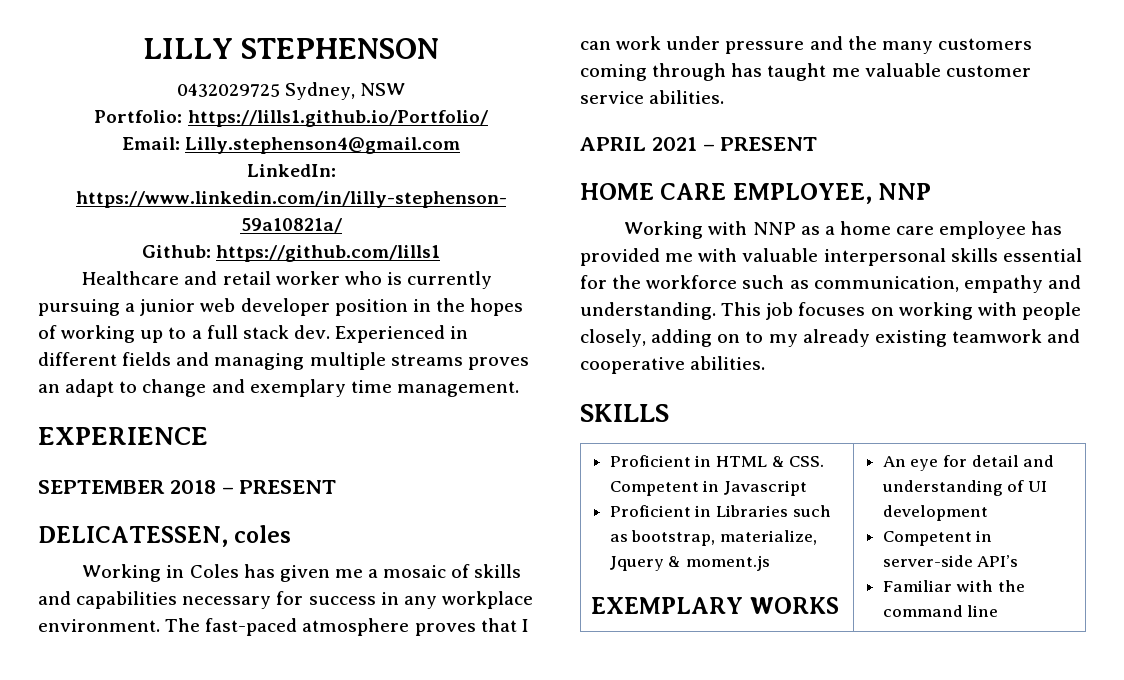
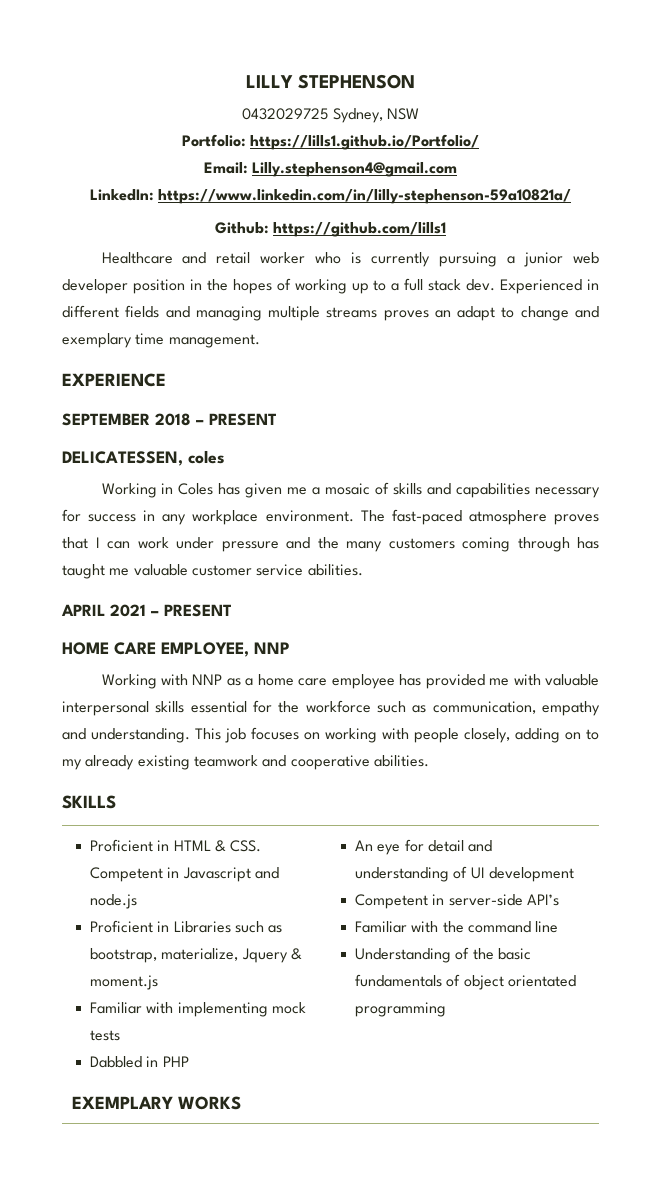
(807, 488) none -> [254,867,279,879] [90,894,138,909] and node.js
(770, 563) none -> [90,1002,306,1017] [90,1030,121,1041] [90,1056,189,1068] // Familiar with implementing mock tests // Dabbled in PHP
(999, 611) none -> [355,947,531,963] [355,974,576,990] [355,1002,447,1017] // Understanding of the basic fundamentals of object orientated programming

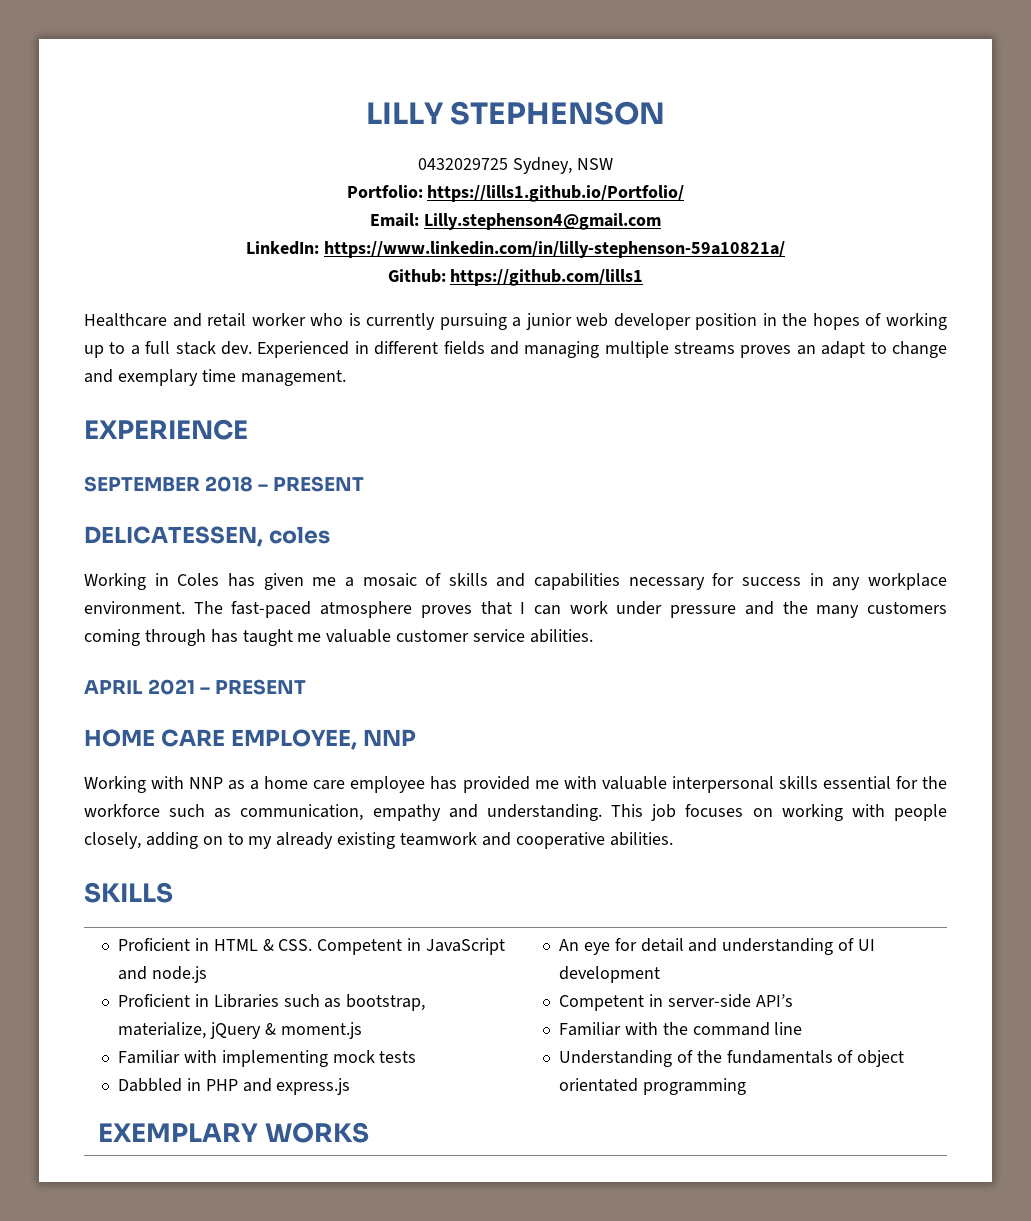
[182,867,251,882] Javascript -> [425,938,505,955] JavaScript
[241,948,288,963] Jquery -> [209,1022,261,1039] jQuery
(189, 1061) none -> [242,1078,351,1095] and express.js
[497,948,531,960] basic -> (722, 1056) none

